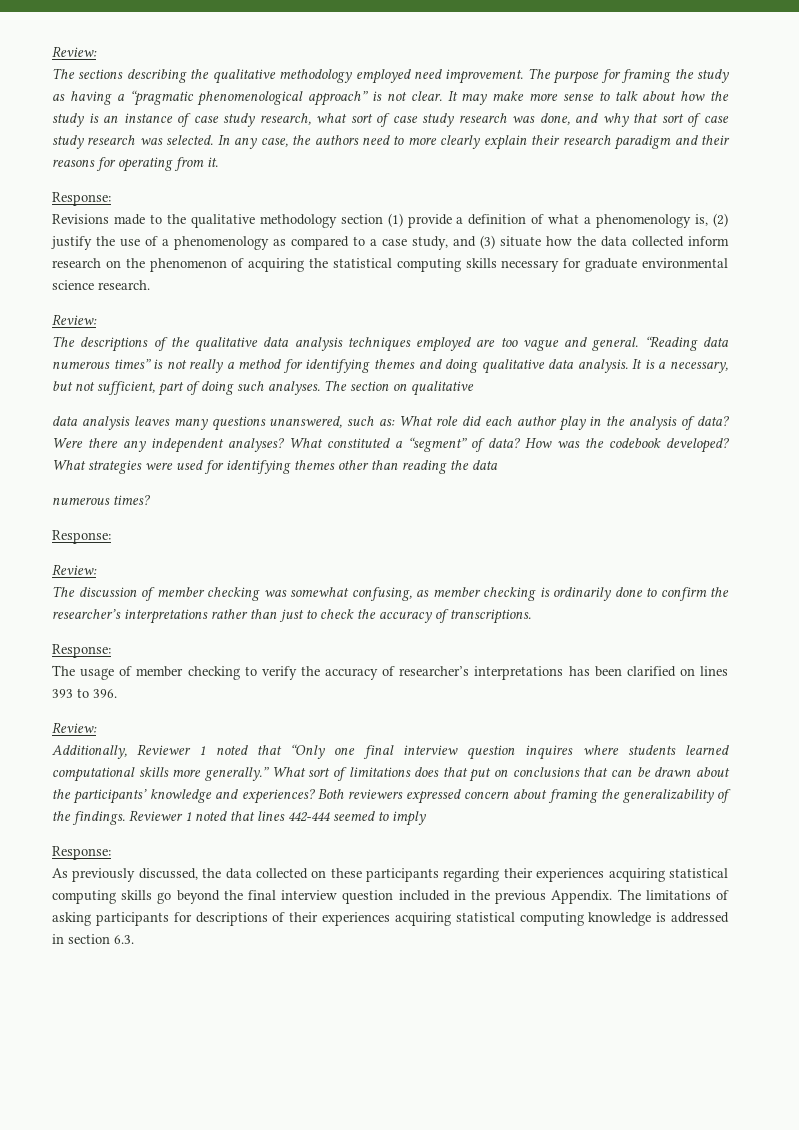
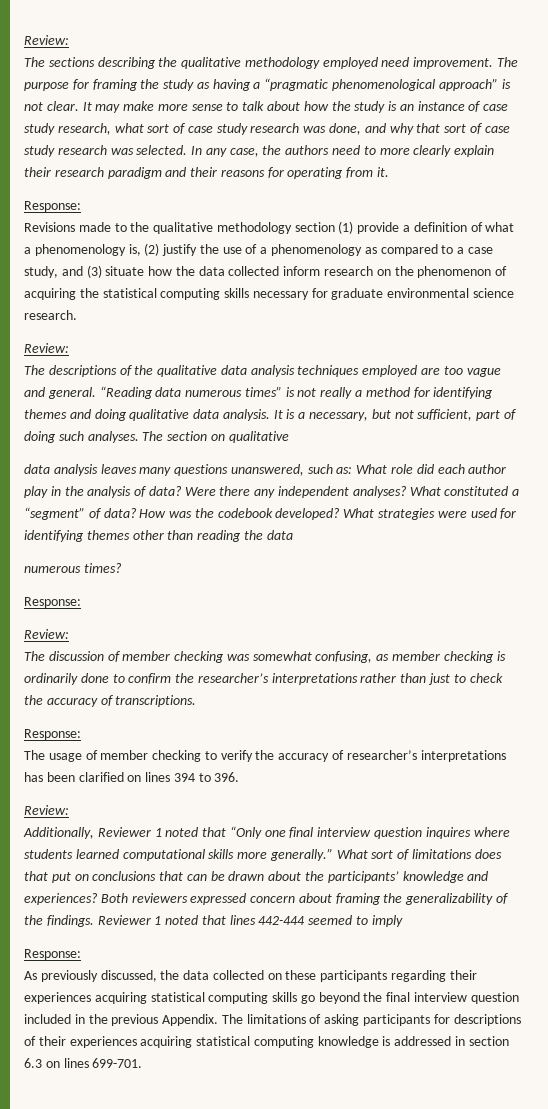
[52,689,73,698] 393 -> [173,773,195,782] 394
[114,935,134,944] 6.3. -> [24,1058,143,1068] 6.3 on lines 699-701.

